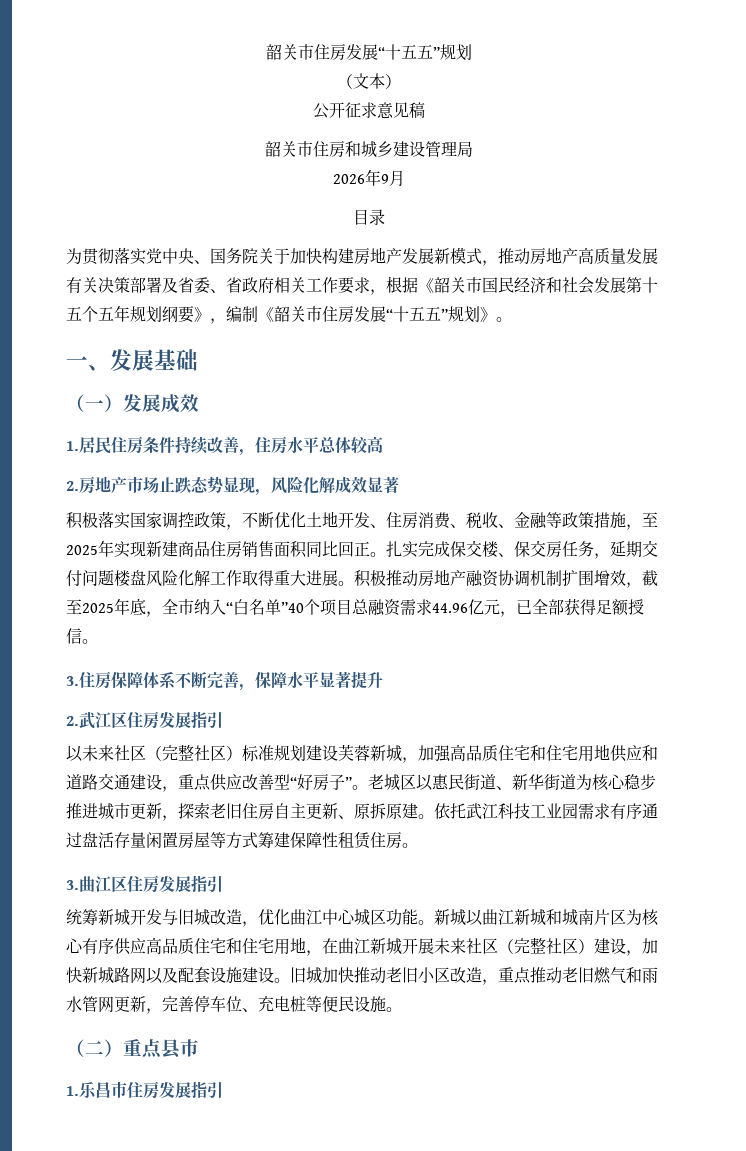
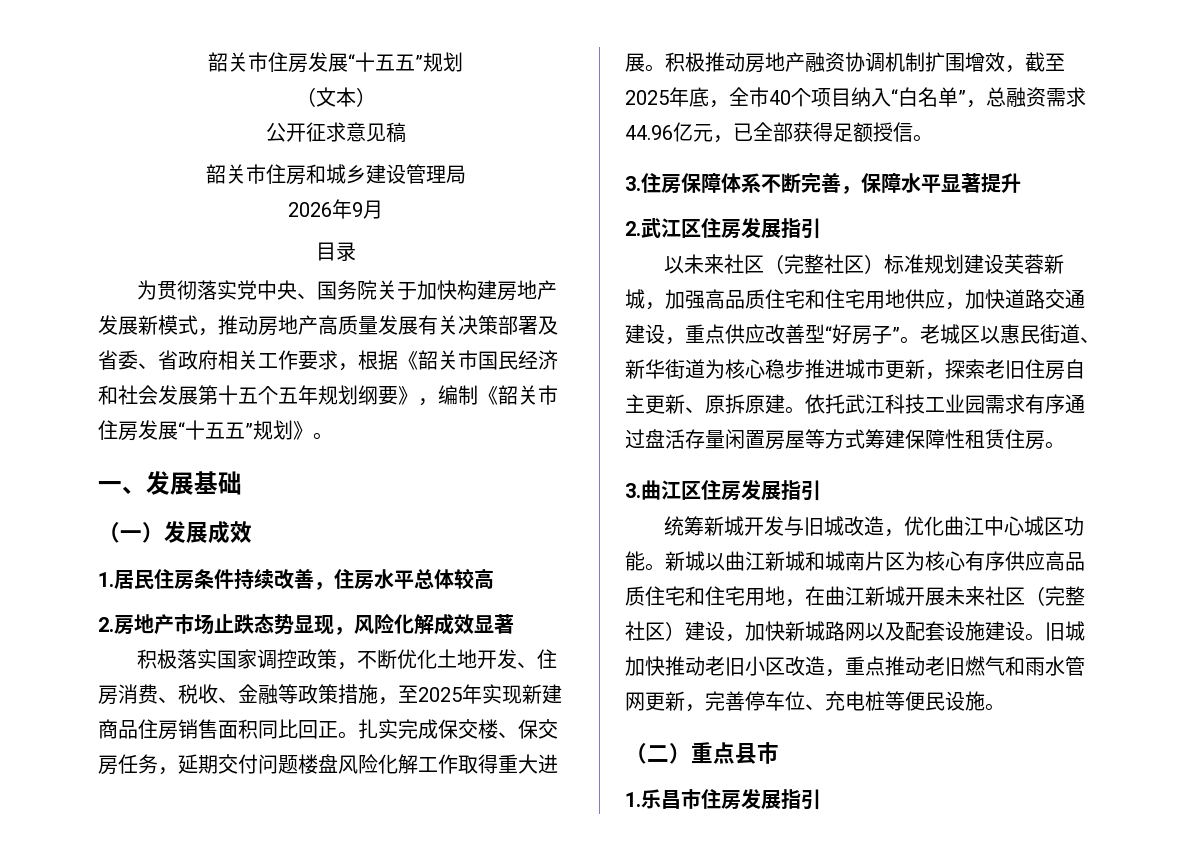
(194, 607) none -> [769,88,851,107] 40个项目
[281,599,352,616] ”40个项目 -> [958,90,986,108] ”，
[642,745,658,761] 和 -> [945,289,1005,310] ，加快

